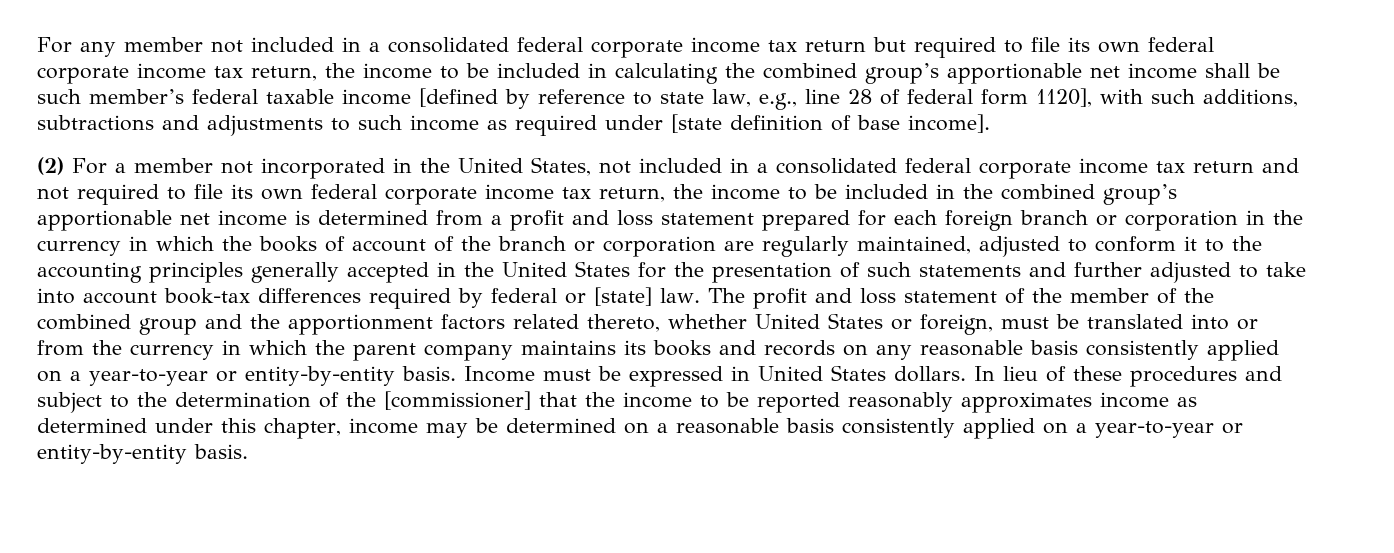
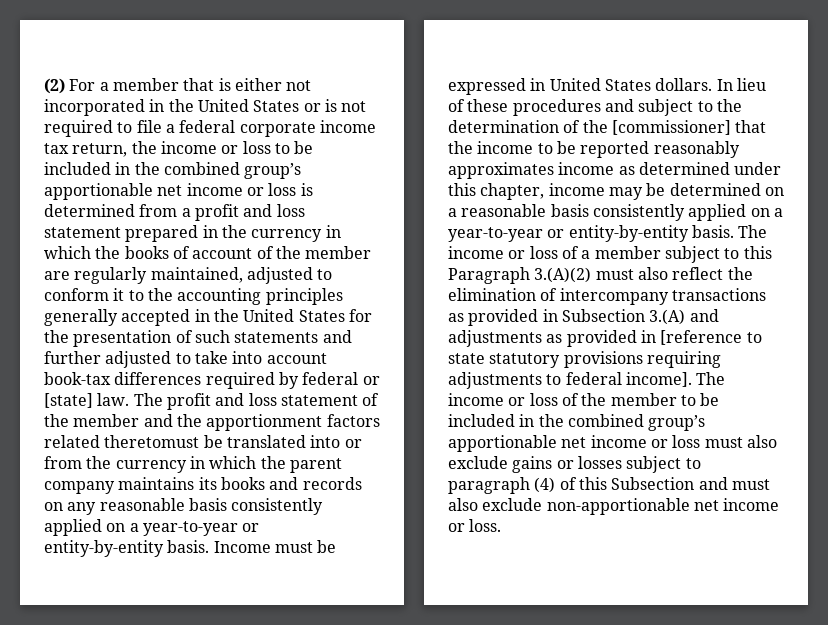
[37,37,1214,58] [37,63,1280,84] [37,88,1298,110] [37,114,990,136] [37,157,1299,179] [37,184,780,205] For any member not included in a consolidated federal corporate income tax return but required to file its own federal corporate income tax return, the income to be included in calculating the combined group’s apportionable net income shall be such member’s federal taxable income [defined by reference to state law, e.g., line 28 of federal form 1120], with such additions, subtractions and adjustments to such income as required under [state definition of base income]. // (2) For a member not incorporated in the United States, not included in a consolidated federal corporate income tax return and not required to file its own federal corporate income tax return, the income -> [44,78,312,94] [44,99,367,116] [44,120,376,137] [44,141,271,157] (2) For a member that is either not incorporated in the United States or is not required to file a federal corporate income tax return, the income or loss
(287, 218) none -> [246,183,297,196] or loss
[858,210,1238,231] for each foreign branch or corporation -> (199, 233) none
[498,236,716,257] branch or corporation -> [305,246,372,259] member
[1156,288,1214,304] [37,314,197,335] of the combined group -> (140, 420) none
[587,313,1049,335] thereto, whether United States or foreign, must -> [104,435,200,448] theretomust
(248, 451) none -> [738,225,768,238] [448,246,772,263] [448,267,753,284] [448,288,766,305] [448,309,719,326] [448,330,762,347] [448,351,721,368] [448,372,726,389] [448,393,720,406] [448,414,706,431] [448,435,777,452] [448,456,701,473] [448,477,770,494] [448,498,780,515] [448,519,502,532] The income or loss of a member subject to this Paragraph 3.(A)(2) must also reflect the elimination of intercompany transactions as provided in Subsection 3.(A) and adjustments as provided in [reference to state statutory provisions requiring adjustments to federal income]. The income or loss of the member to be included in the combined group’s apportionable net income or loss must also exclude gains or losses subject to paragraph (4) of this Subsection and must also exclude non-apportionable net income or loss.

